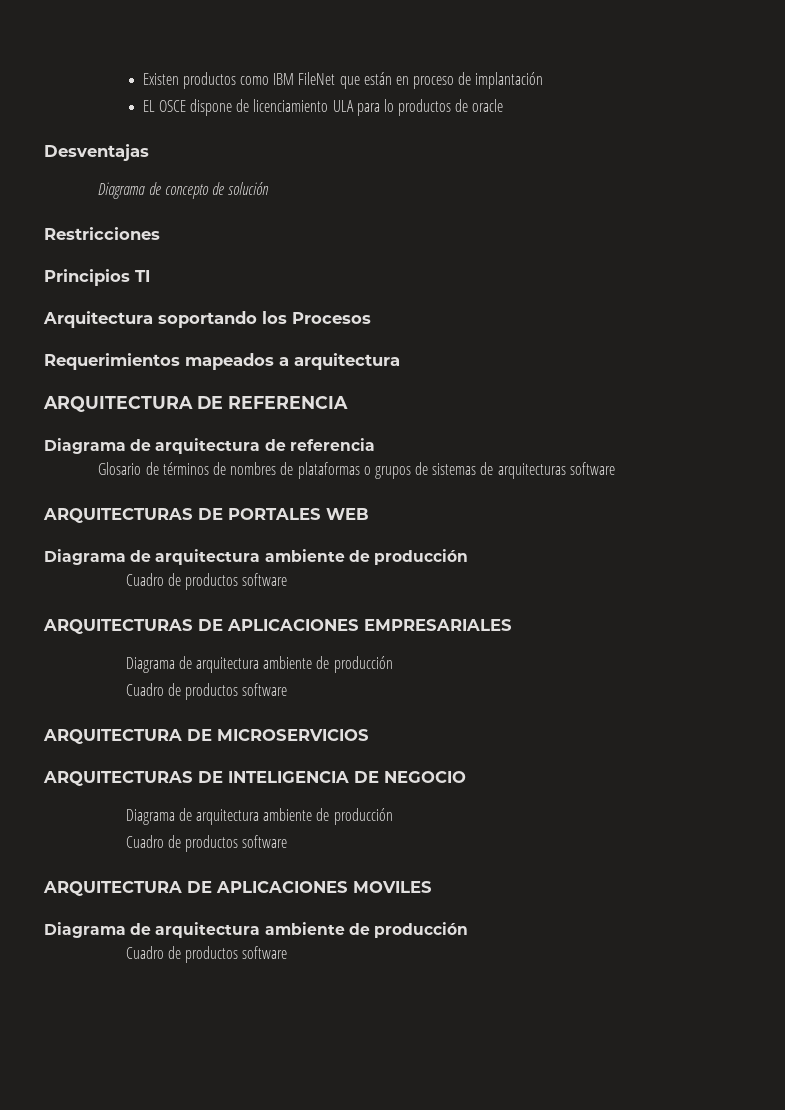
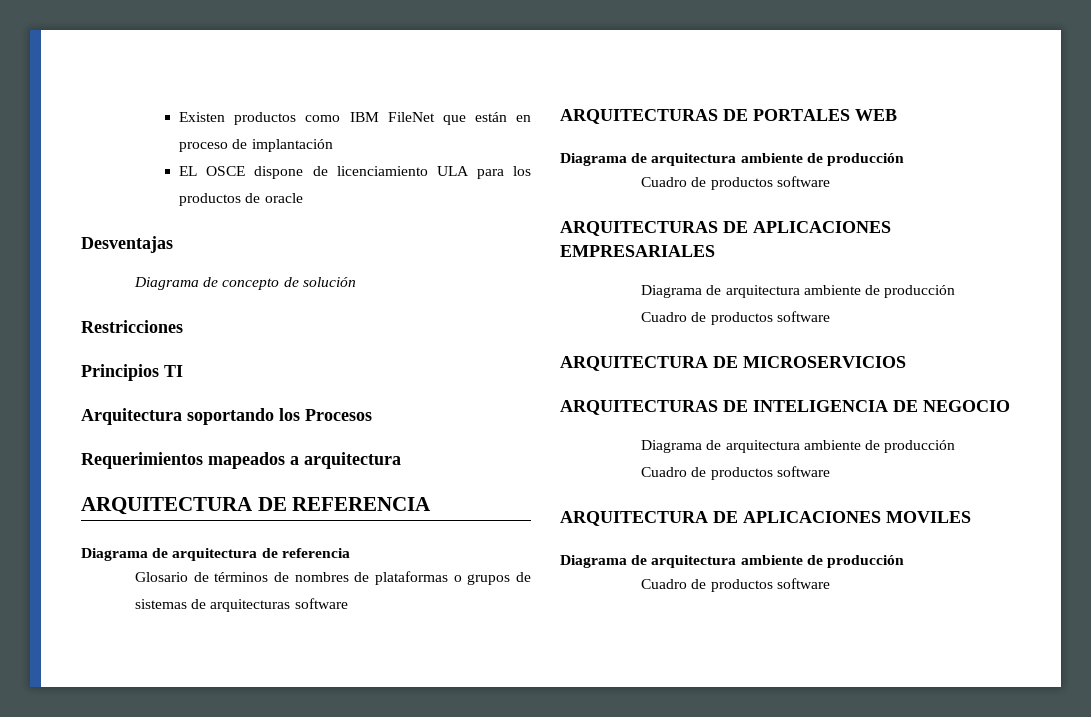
[383,99,394,112] lo -> [512,166,531,176] los

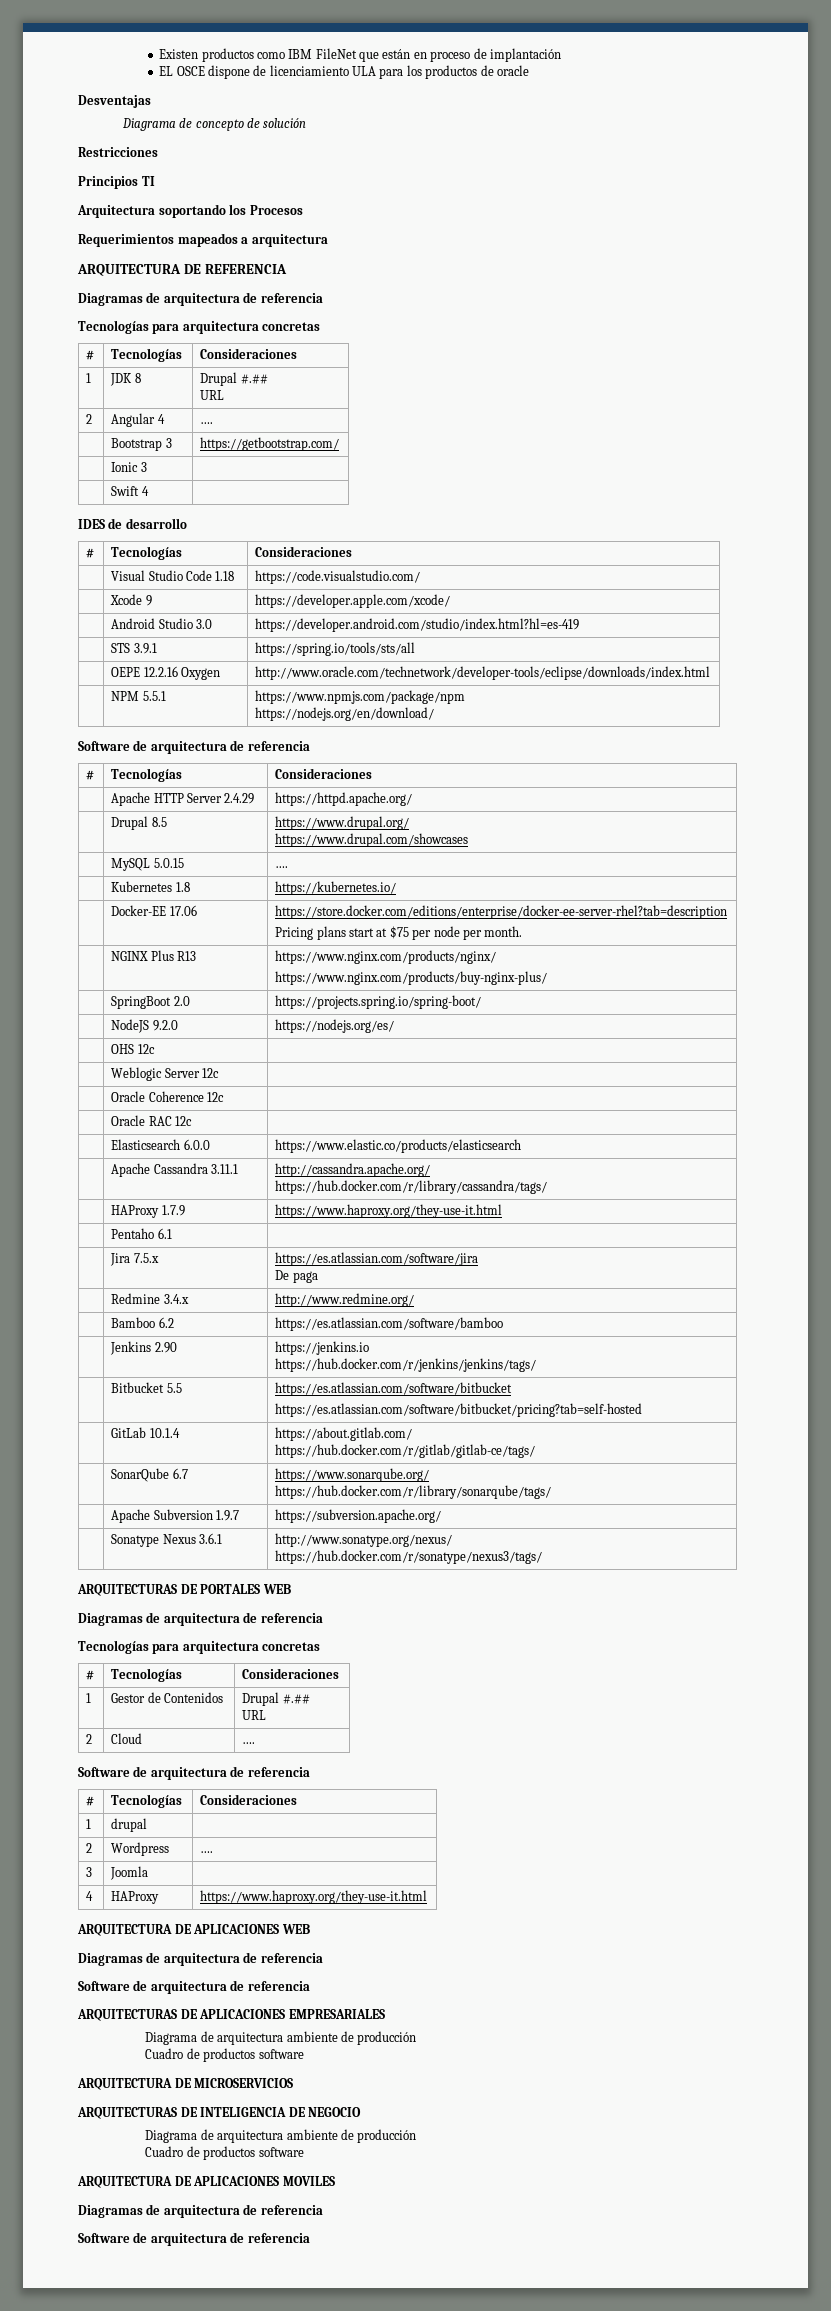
[81,548,350,561] [135,571,532,585] [135,598,348,612] Diagrama de arquitectura de referencia // Glosario de términos de nombres de plataformas o grupos de sistemas de arquitecturas software -> [78,292,323,306] [78,320,321,334] [86,350,95,360] [111,348,183,362] [200,348,298,359] [86,373,92,383] [110,373,141,386] [200,372,268,386] [200,390,225,400] [86,414,93,424] [111,413,165,427] [200,422,214,424] [111,438,172,451] [200,437,340,451] [111,462,147,472] [111,486,149,496] [78,518,187,529] [86,548,95,558] [111,546,183,560] [255,546,353,557] [111,570,235,581] [255,570,421,584] [110,594,152,606] [255,594,451,608] [111,618,213,629] [255,618,580,632] [111,643,157,654] [255,642,416,656] [111,666,221,680] [255,666,711,680] [111,691,166,701] [255,690,466,704] [255,707,435,721] [78,740,310,754] [86,770,95,780] [111,768,183,782] [275,768,373,779] [111,792,255,806] [275,792,413,806] [111,816,167,830] [275,816,410,830] [275,833,469,847] [111,858,184,871] [275,866,289,868] [111,881,190,892] [275,881,397,895] [111,905,197,916] [275,905,728,919] [275,926,523,940] [111,950,197,961] [275,950,497,964] [275,971,548,985] [111,996,190,1009] [275,995,482,1009] [111,1019,178,1033] [275,1019,395,1033] [111,1044,155,1054] [111,1067,220,1081] [111,1091,225,1102] [111,1115,193,1126] [111,1139,210,1150] [275,1139,522,1153] [111,1163,239,1177] [275,1163,431,1177] [275,1180,548,1194] [111,1205,185,1218] [275,1204,503,1218] [111,1228,172,1239] [110,1253,159,1266] [275,1252,479,1266] [275,1270,318,1283] [111,1293,189,1304] [275,1293,415,1307] [111,1317,174,1328] [275,1317,504,1331] [110,1341,177,1355] [275,1341,370,1355] [275,1358,537,1372] [111,1382,182,1393] [275,1382,513,1396] [275,1403,643,1417] [111,1427,180,1438] [275,1427,413,1441] [275,1444,536,1458] [111,1468,188,1482] [275,1468,430,1482] [275,1485,552,1499] [111,1509,240,1523] [275,1509,442,1523] [111,1533,223,1547] [275,1533,453,1547] [275,1550,543,1564] Diagramas de arquitectura de referencia // Tecnologías para arquitectura concretas // # | Tecnologías | Consideraciones // 1 | JDK 8 | Drupal #.## // URL // 2 | Angular 4 | …. // | Bootstrap 3 | https://getbootstrap.com/ // | Ionic 3 | // | Swift 4 | // IDES de desarrollo // # | Tecnologías | Consideraciones // | Visual Studio Code 1.18 | https://code.visualstudio.com/ // | Xcode 9 | https://developer.apple.com/xcode/ // | Android Studio 3.0 | https://developer.android.com/studio/index.html?hl=es-419 // | STS 3.9.1 | https://spring.io/tools/sts/all // | OEPE 12.2.16 Oxygen | http://www.oracle.com/technetwork/developer-tools/eclipse/downloads/index.html // | NPM 5.5.1 | https://www.npmjs.com/package/npm // https://nodejs.org/en/download/ // Software de arquitectura de referencia // # | Tecnologías | Consideraciones // | Apache HTTP Server 2.4.29 | https://httpd.apache.org/ // | Drupal 8.5 | https://www.drupal.org/ // https://www.drupal.com/showcases // | MySQL 5.0.15 | …. // | Kubernetes 1.8 | https://kubernetes.io/ // | Docker-EE 17.06 | https://store.docker.com/editions/enterprise/docker-ee-server-rhel?tab=description // Pricing plans start at $75 per node per month. // | NGINX Plus R13 | https://www.nginx.com/products/nginx/ // https://www.nginx.com/products/buy-nginx-plus/ // | SpringBoot 2.0 | https://projects.spring.io/spring-boot/ // | NodeJS 9.2.0 | https://nodejs.org/es/ // | OHS 12c | // | Weblogic Server 12c | // | Oracle Coherence 12c | // | Oracle RAC 12c | // | Elasticsearch 6.0.0 | https://www.elastic.co/products/elasticsearch // | Apache Cassandra 3.11.1 | http://cassandra.apache.org/ // https://hub.docker.com/r/library/cassandra/tags/ // | HAProxy 1.7.9 | https://www.haproxy.org/they-use-it.html // | Pentaho 6.1 | // | Jira 7.5.x | https://es.atlassian.com/software/jira // De paga // | Redmine 3.4.x | http://www.redmine.org/ // | Bamboo 6.2 | https://es.atlassian.com/software/bamboo // | Jenkins 2.90 | https://jenkins.io // https://hub.docker.com/r/jenkins/jenkins/tags/ // | Bitbucket 5.5 | https://es.atlassian.com/software/bitbucket // https://es.atlassian.com/software/bitbucket/pricing?tab=self-hosted // | GitLab 10.1.4 | https://about.gitlab.com/ // https://hub.docker.com/r/gitlab/gitlab-ce/tags/ // | SonarQube 6.7 | https://www.sonarqube.org/ // https://hub.docker.com/r/library/sonarqube/tags/ // | Apache Subversion 1.9.7 | https://subversion.apache.org/ // | Sonatype Nexus 3.6.1 | http://www.sonatype.org/nexus/ // https://hub.docker.com/r/sonatype/nexus3/tags/
[560,153,904,166] [641,176,830,190] Diagrama de arquitectura ambiente de producción // Cuadro de productos software -> [78,1612,323,1626] [78,1640,321,1654] [86,1670,95,1680] [111,1668,183,1682] [242,1668,340,1679] [86,1693,92,1703] [111,1692,224,1703] [242,1692,310,1706] [242,1710,267,1720] [86,1734,93,1744] [111,1733,143,1744] [242,1742,256,1744] [78,1766,310,1780] [86,1796,95,1806] [111,1794,183,1808] [200,1794,298,1805] [86,1819,92,1829] [111,1818,148,1832] [86,1843,93,1853] [111,1842,170,1856] [200,1851,214,1853] [86,1867,93,1877] [110,1866,149,1880] [86,1891,94,1901] [111,1891,160,1904] [200,1890,428,1904] [77,1924,310,1936] [78,1952,323,1966] [78,1980,310,1994] Diagramas de arquitectura de referencia // Tecnologías para arquitectura concretas // # | Tecnologías | Consideraciones // 1 | Gestor de Contenidos | Drupal #.## // URL // 2 | Cloud | …. // Software de arquitectura de referencia // # | Tecnologías | Consideraciones // 1 | drupal | // 2 | Wordpress | …. // 3 | Joomla | // 4 | HAProxy | https://www.haproxy.org/they-use-it.html // ARQUITECTURA DE APLICACIONES WEB // Diagramas de arquitectura de referencia // Software de arquitectura de referencia
[560,555,904,568] [641,578,830,592] Diagrama de arquitectura ambiente de producción // Cuadro de productos software -> [78,2204,323,2218] [78,2232,310,2246] Diagramas de arquitectura de referencia // Software de arquitectura de referencia

